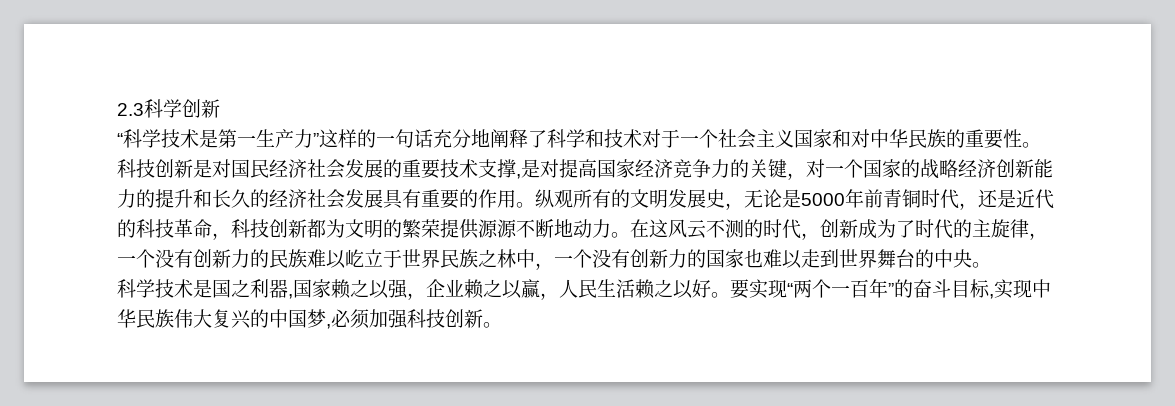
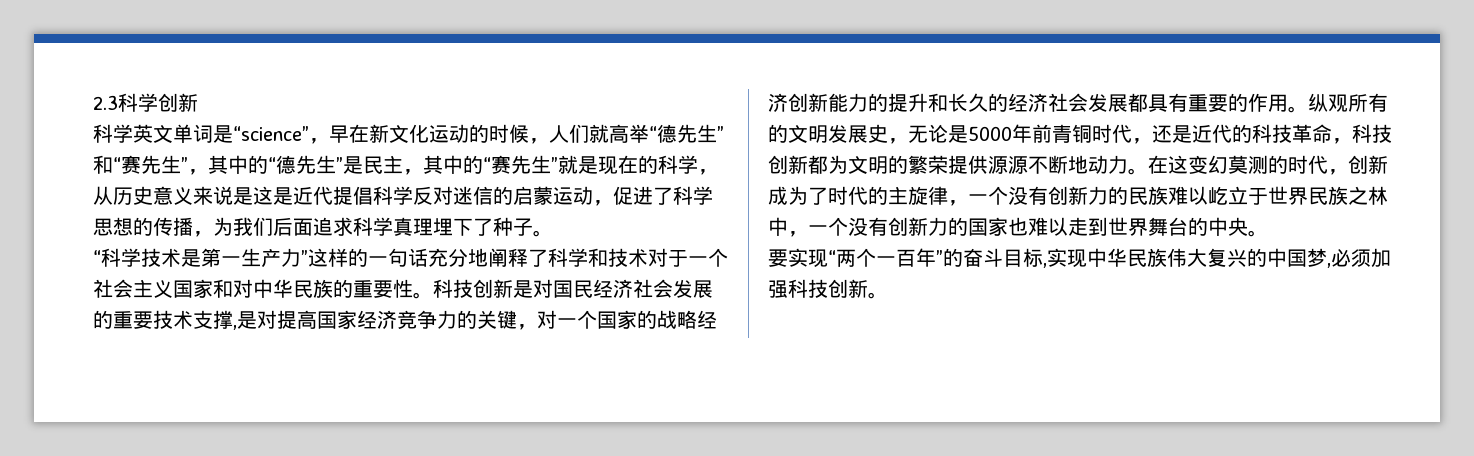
(220, 108) none -> [93,124,724,144] [93,155,718,175] [93,186,713,206] [93,217,553,237] // 科学英文单词是“science”，早在新文化运动的时候，人们就高举“德先生”和“赛先生”，其中的“德先生”是民主，其中的“赛先生”就是现在的科学，从历史意义来说是这是近代提倡科学反对迷信的启蒙运动，促进了科学思想的传播，为我们后面追求科学真理埋下了种子。
(383, 198) none -> [1128,93,1148,112] 都
[668,219,725,239] 风云不 -> [1188,155,1248,174] 变幻莫
[117,279,730,300] 科学技术是国之利器,国家赖之以强，企业赖之以赢，人民生活赖之以好。 -> (1268, 233) none

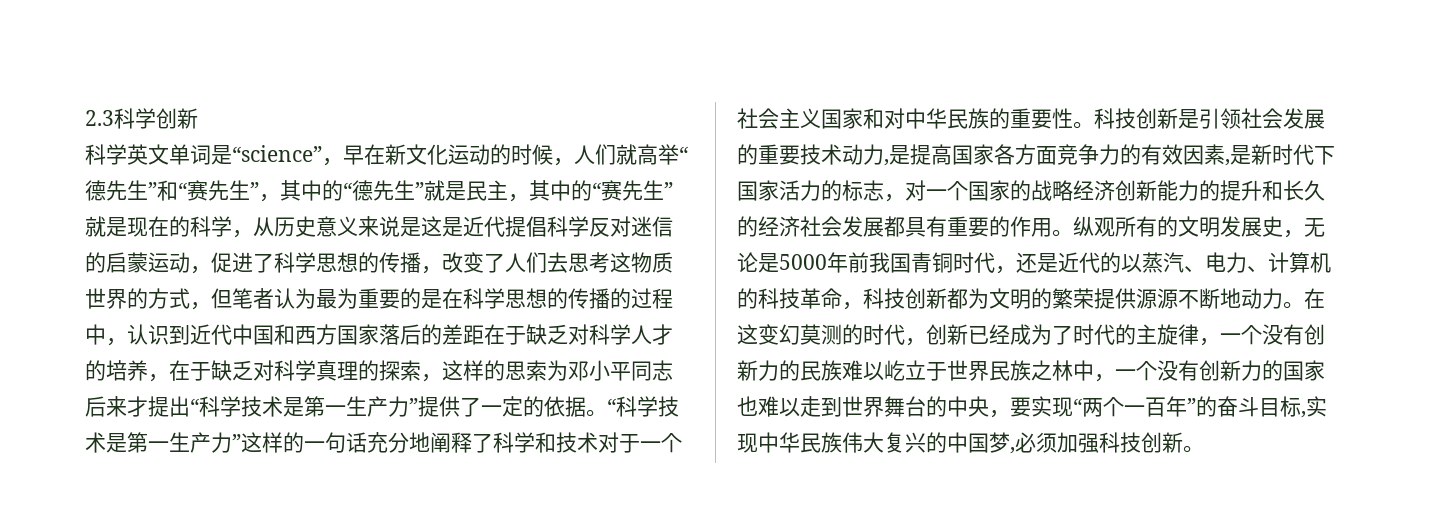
(343, 164) none -> [424,180,445,201] 就
[213,217,553,237] 为我们后面追求科学真理埋下了种子。 // -> [442,252,673,273] [85,288,673,310] [85,324,673,346] [85,360,673,382] [85,396,607,417] 改变了人们去思考这物质世界的方式，但笔者认为最为重要的是在科学思想的传播的过程中，认识到近代中国和西方国家落后的差距在于缺乏对科学人才的培养，在于缺乏对科学真理的探索，这样的思索为邓小平同志后来才提出“科学技术是第一生产力”提供了一定的依据。
[533,279,633,298] 对国民经济 -> [1199,108,1241,129] 引领
[193,310,277,330] 支撑,是对 -> [842,144,910,166] 动力,是
[357,310,397,329] 经济 -> [994,144,1057,165] 各方面
[477,310,517,329] 关键 -> [1141,144,1335,166] [737,180,884,201] 有效因素,是新时代下国家活力的标志
(1052, 133) none -> [869,252,911,273] 我国
(1252, 133) none -> [1121,252,1331,273] [737,288,758,309] 以蒸汽、电力、计算机的
(1388, 164) none -> [968,324,1010,344] 已经
[1248,230,1268,237] 。 // -> [989,410,1010,418] ，

